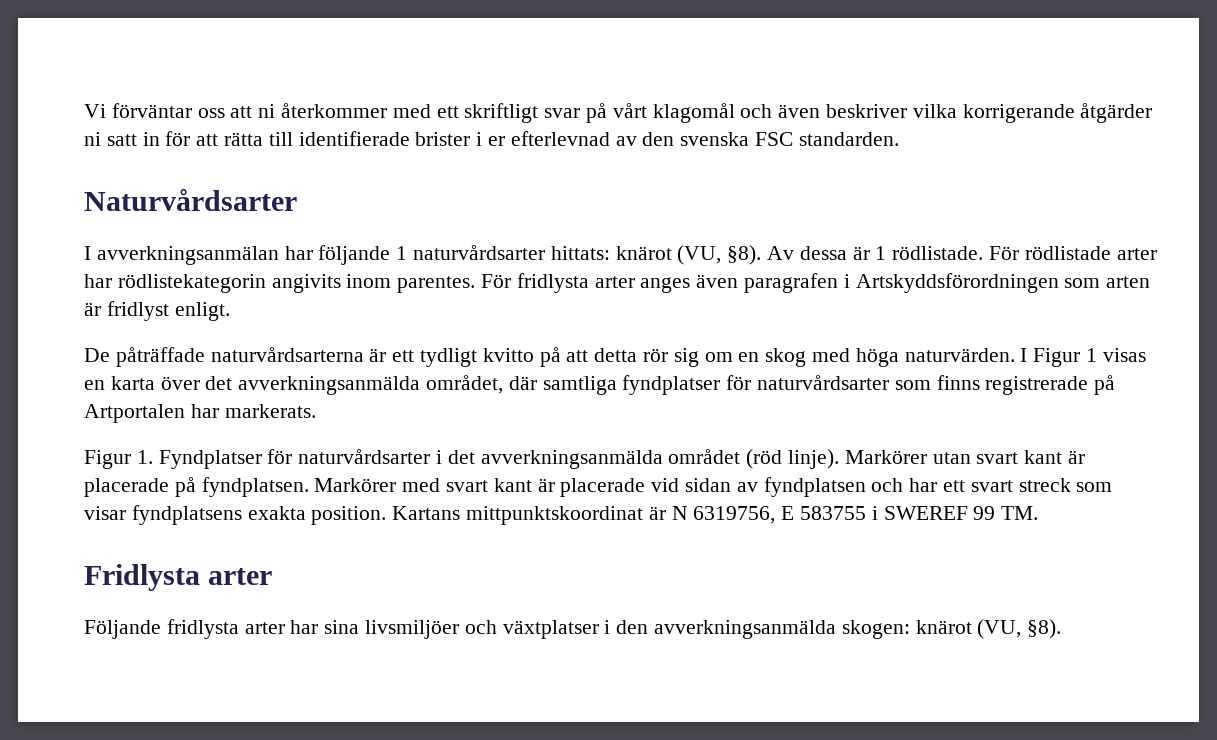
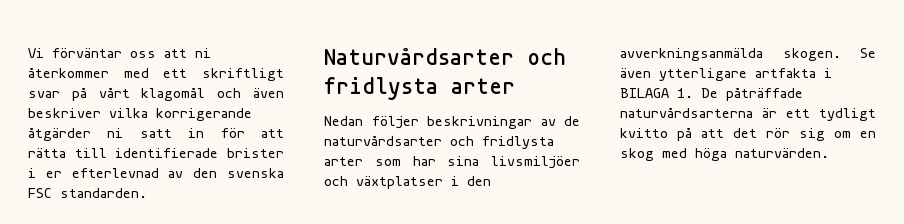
[84,245,1157,265] [84,273,1151,293] [84,301,230,321] // I avverkningsanmälan har följande 1 naturvårdsarter hittats: knärot (VU, §8). Av dessa är 1 rödlistade. För rödlistade arter har rödlistekategorin angivits inom parentes. För fridlysta arter anges även paragrafen i Artskyddsförordningen som arten är fridlyst enligt. // -> [527,48,566,65] [324,77,515,100] [324,116,580,129] [324,135,554,149] [324,156,580,169] [324,176,491,189] [620,48,876,61] [620,68,832,81] [620,88,693,98] och fridlysta arter // Nedan följer beskrivningar av de naturvårdsarter och fridlysta arter som har sina livsmiljöer och växtplatser i den avverkningsanmälda skogen. Se även ytterligare artfakta i BILAGA 1.
[594,348,638,362] detta -> [733,128,757,138] det
[1020,348,1146,367] [84,375,1116,395] [84,404,316,423] [84,449,1086,469] [84,477,1113,497] [84,505,1039,525] [84,564,273,591] [84,619,1062,639] I Figur 1 visas en karta över det avverkningsanmälda området, där samtliga fyndplatser för naturvårdsarter som finns registrerade på Artportalen har markerats. // Figur 1. Fyndplatser för naturvårdsarter i det avverkningsanmälda området (röd linje). Markörer utan svart kant är placerade på fyndplatsen. Markörer med svart kant är placerade vid sidan av fyndplatsen och har ett svart streck som visar fyndplatsens exakta position. Kartans mittpunktskoordinat är N 6319756, E 583755 i SWEREF 99 TM. // Fridlysta arter // Följande fridlysta arter har sina livsmiljöer och växtplatser i den avverkningsanmälda skogen: knärot (VU, §8). -> (829, 153) none

